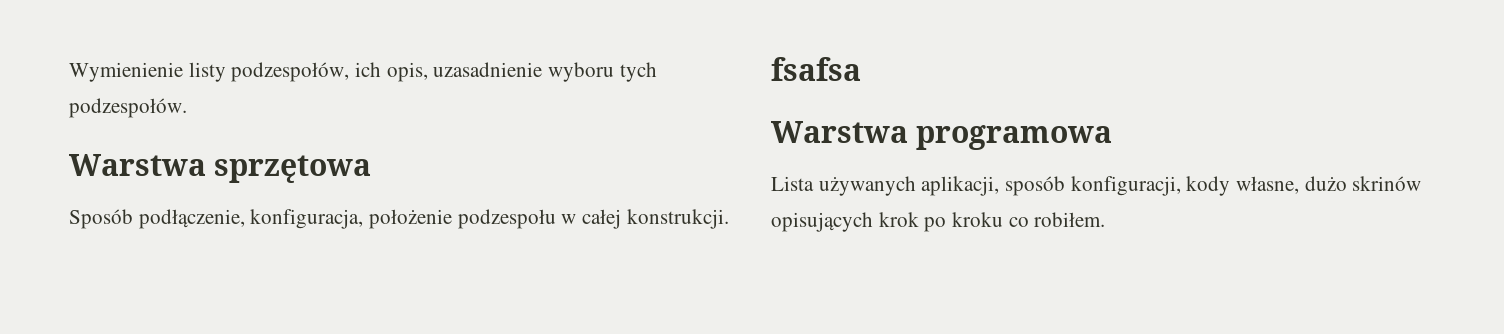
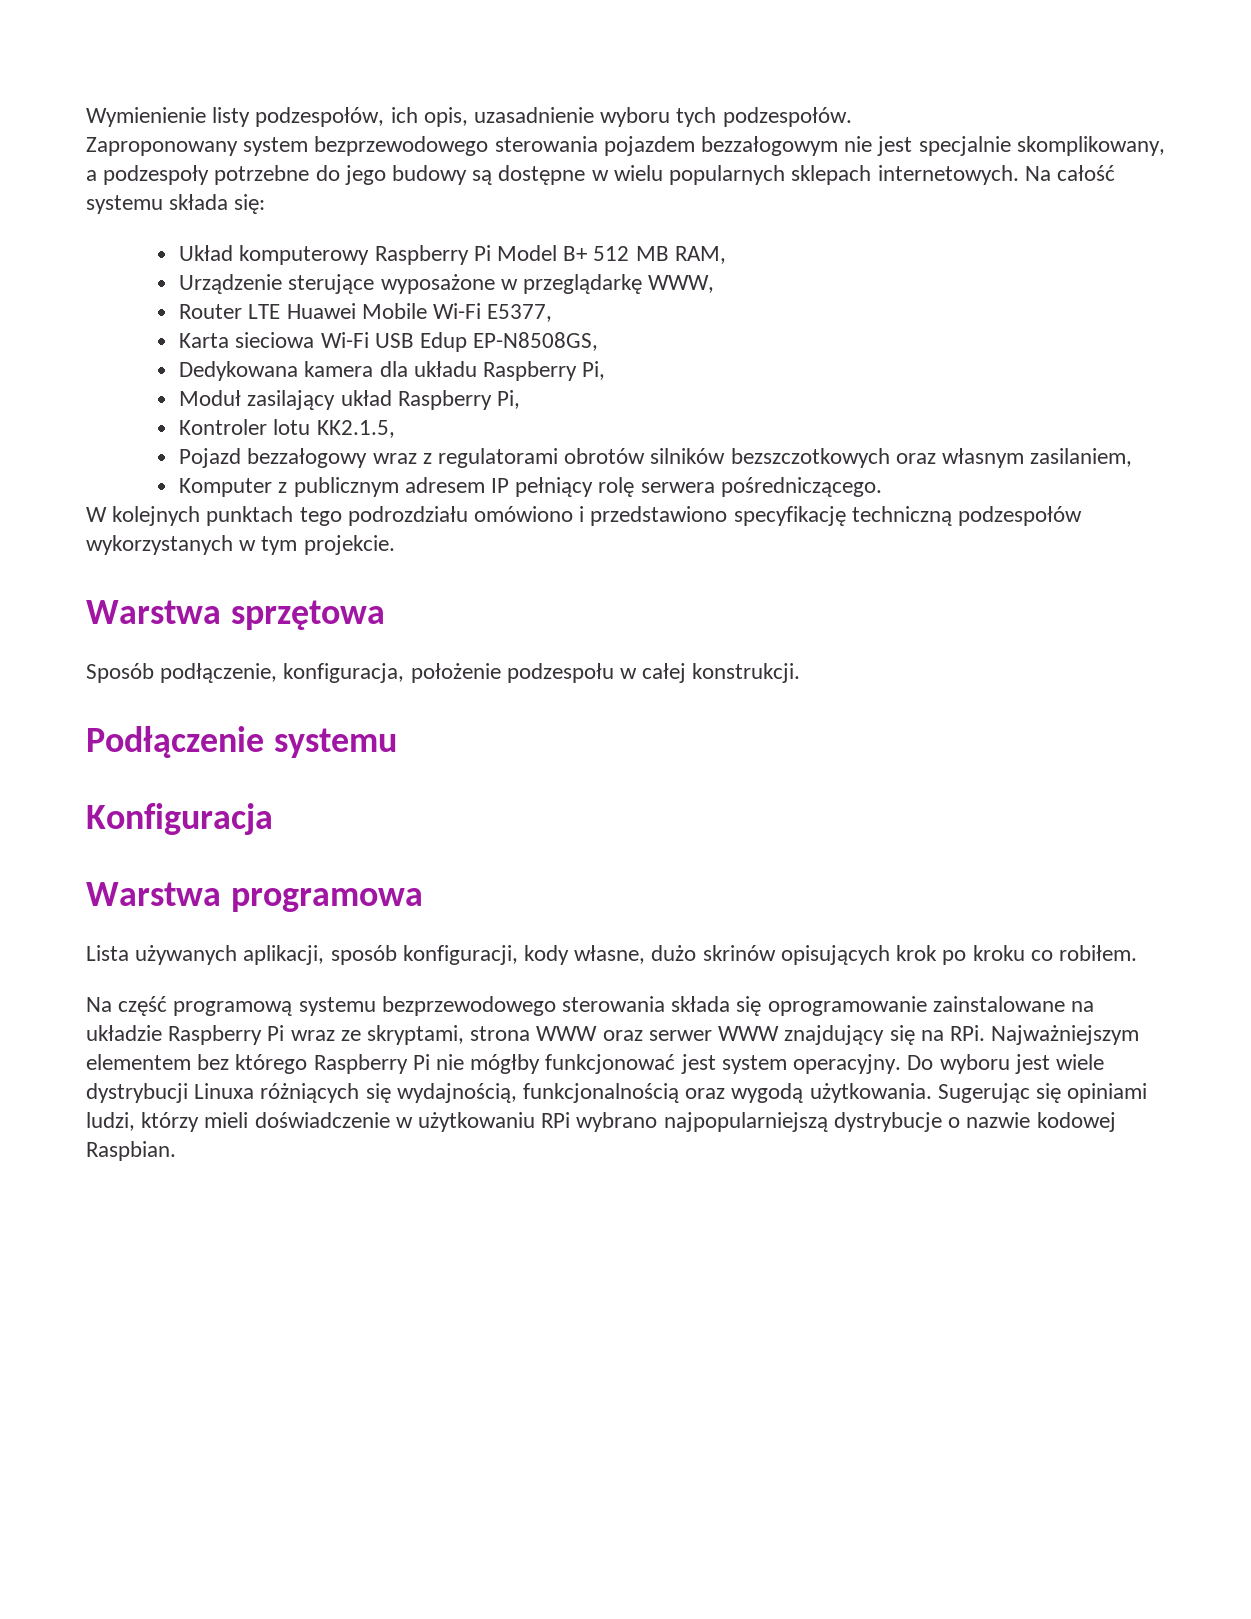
(187, 108) none -> [86,136,1165,156] [86,165,1115,185] [86,194,266,214] [179,245,726,265] [179,274,715,294] [179,303,553,322] [179,332,599,352] [179,361,606,381] [179,390,520,410] [179,419,395,438] [179,448,1133,468] [179,477,882,497] [86,506,1083,526] [86,535,395,555] // Zaproponowany system bezprzewodowego sterowania pojazdem bezzałogowym nie jest specjalnie skomplikowany, a podzespoły potrzebne do jego budowy są dostępne w wielu popularnych sklepach internetowych. Na całość systemu składa się: // Układ komputerowy Raspberry Pi Model B+ 512 MB RAM, // Urządzenie sterujące wyposażone w przeglądarkę WWW, // Router LTE Huawei Mobile Wi-Fi E5377, // Karta sieciowa Wi-Fi USB Edup EP-N8508GS, // Dedykowana kamera dla układu Raspberry Pi, // Moduł zasilający układ Raspberry Pi, // Kontroler lotu KK2.1.5, // Pojazd bezzałogowy wraz z regulatorami obrotów silników bezszczotkowych oraz własnym zasilaniem, // Komputer z publicznym adresem IP pełniący rolę serwera pośredniczącego. // W kolejnych punktach tego podrozdziału omówiono i przedstawiono specyfikację techniczną podzespołów wykorzystanych w tym projekcie.
[771,57,861,81] fsafsa -> [86,726,397,758] [86,803,273,835] Podłączenie systemu // Konfiguracja
(1106, 219) none -> [86,996,1095,1016] [86,1025,1140,1045] [86,1054,1104,1074] [86,1083,1148,1103] [86,1112,1116,1132] [86,1141,176,1161] // Na część programową systemu bezprzewodowego sterowania składa się oprogramowanie zainstalowane na układzie Raspberry Pi wraz ze skryptami, strona WWW oraz serwer WWW znajdujący się na RPi. Najważniejszym elementem bez którego Raspberry Pi nie mógłby funkcjonować jest system operacyjny. Do wyboru jest wiele dystrybucji Linuxa różniących się wydajnością, funkcjonalnością oraz wygodą użytkowania. Sugerując się opiniami ludzi, którzy mieli doświadczenie w użytkowaniu RPi wybrano najpopularniejszą dystrybucje o nazwie kodowej Raspbian.

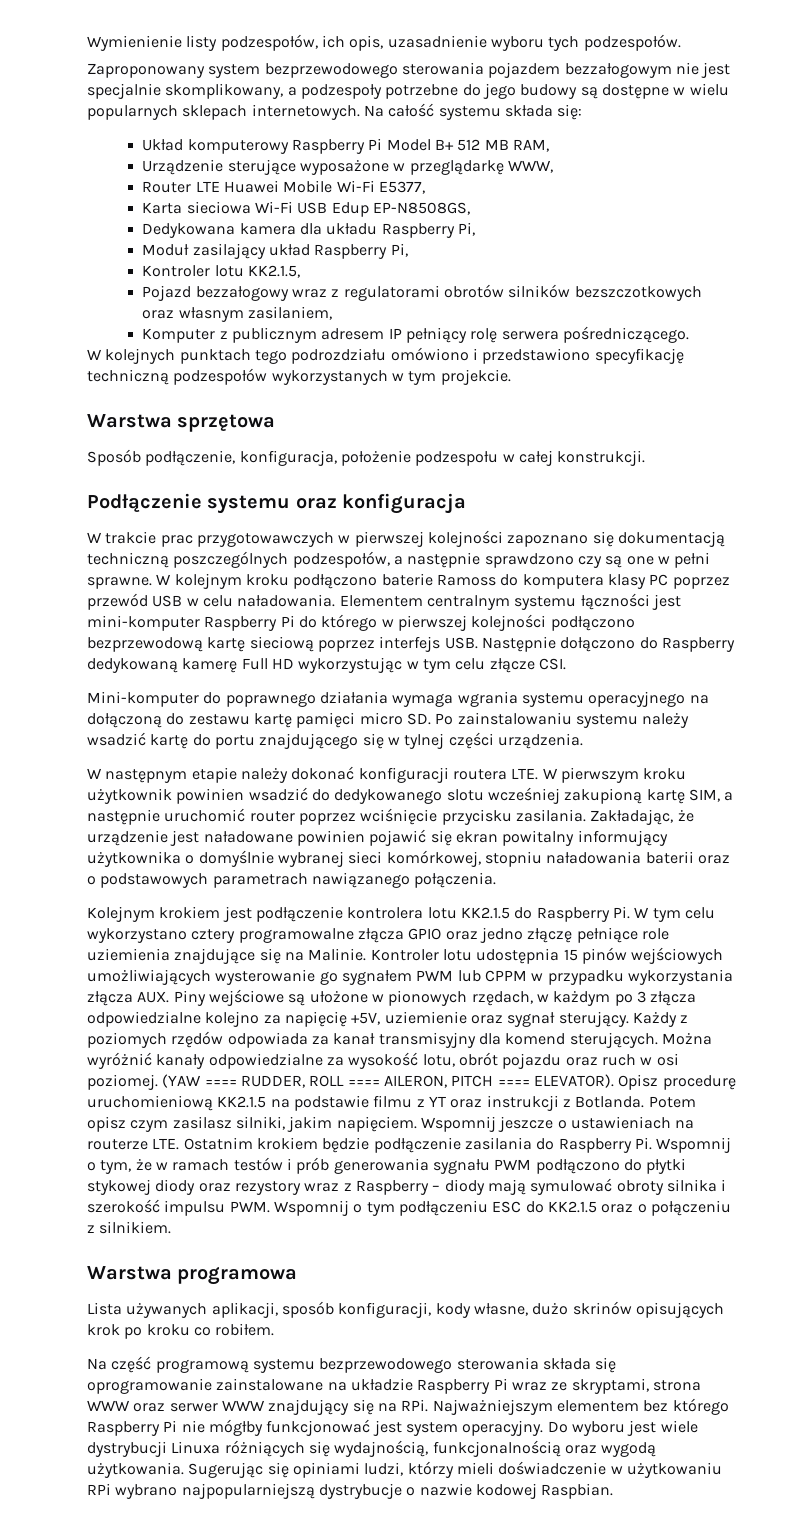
[86,803,273,835] // Konfiguracja -> [295,493,467,514] [87,530,725,547] [87,551,711,568] [87,573,730,589] [87,593,681,610] [87,614,635,631] [87,636,735,652] [87,657,566,673] [87,691,709,707] [87,712,690,728] [87,732,583,749] [87,766,687,783] [87,787,734,804] [87,808,694,825] [87,829,668,846] [87,850,730,867] [87,872,497,888] [87,906,715,922] [87,927,669,943] [87,947,724,964] [87,969,733,985] [87,989,697,1006] [87,1011,689,1027] [87,1031,712,1048] [87,1052,679,1069] [87,1074,736,1090] [87,1095,696,1111] [87,1116,695,1132] [87,1137,732,1153] [87,1157,687,1174] [87,1178,727,1195] [87,1199,731,1216] [87,1221,172,1234] oraz konfiguracja // W trakcie prac przygotowawczych w pierwszej kolejności zapoznano się dokumentacją techniczną poszczególnych podzespołów, a następnie sprawdzono czy są one w pełni sprawne. W kolejnym kroku podłączono baterie Ramoss do komputera klasy PC poprzez przewód USB w celu naładowania. Elementem centralnym systemu łączności jest mini-komputer Raspberry Pi do którego w pierwszej kolejności podłączono bezprzewodową kartę sieciową poprzez interfejs USB. Następnie dołączono do Raspberry dedykowaną kamerę Full HD wykorzystując w tym celu złącze CSI. // Mini-komputer do poprawnego działania wymaga wgrania systemu operacyjnego na dołączoną do zestawu kartę pamięci micro SD. Po zainstalowaniu systemu należy wsadzić kartę do portu znajdującego się w tylnej części urządzenia. // W następnym etapie należy dokonać konfiguracji routera LTE. W pierwszym kroku użytkownik powinien wsadzić do dedykowanego slotu wcześniej zakupioną kartę SIM, a następnie uruchomić router poprzez wciśnięcie przycisku zasilania. Zakładając, że urządzenie jest naładowane powinien pojawić się ekran powitalny informujący użytkownika o domyślnie wybranej sieci komórkowej, stopniu naładowania baterii oraz o podstawowych parametrach nawiązanego połączenia. // Kolejnym krokiem jest podłączenie kontrolera lotu KK2.1.5 do Raspberry Pi. W tym celu wykorzystano cztery programowalne złącza GPIO oraz jedno złączę pełniące role uziemienia znajdujące się na Malinie. Kontroler lotu udostępnia 15 pinów wejściowych umożliwiających wysterowanie go sygnałem PWM lub CPPM w przypadku wykorzystania złącza AUX. Piny wejściowe są ułożone w pionowych rzędach, w każdym po 3 złącza odpowiedzialne kolejno za napięcię +5V, uziemienie oraz sygnał sterujący. Każdy z poziomych rzędów odpowiada za kanał transmisyjny dla komend sterujących. Można wyróżnić kanały odpowiedzialne za wysokość lotu, obrót pojazdu oraz ruch w osi poziomej. (YAW ==== RUDDER, ROLL ==== AILERON, PITCH ==== ELEVATOR). Opisz procedurę uruchomieniową KK2.1.5 na podstawie filmu z YT oraz instrukcji z Botlanda. Potem opisz czym zasilasz silniki, jakim napięciem. Wspomnij jeszcze o ustawieniach na routerze LTE. Ostatnim krokiem będzie podłączenie zasilania do Raspberry Pi. Wspomnij o tym, że w ramach testów i prób generowania sygnału PWM podłączono do płytki stykowej diody oraz rezystory wraz z Raspberry – diody mają symulować obroty silnika i szerokość impulsu PWM. Wspomnij o tym podłączeniu ESC do KK2.1.5 oraz o połączeniu z silnikiem.

